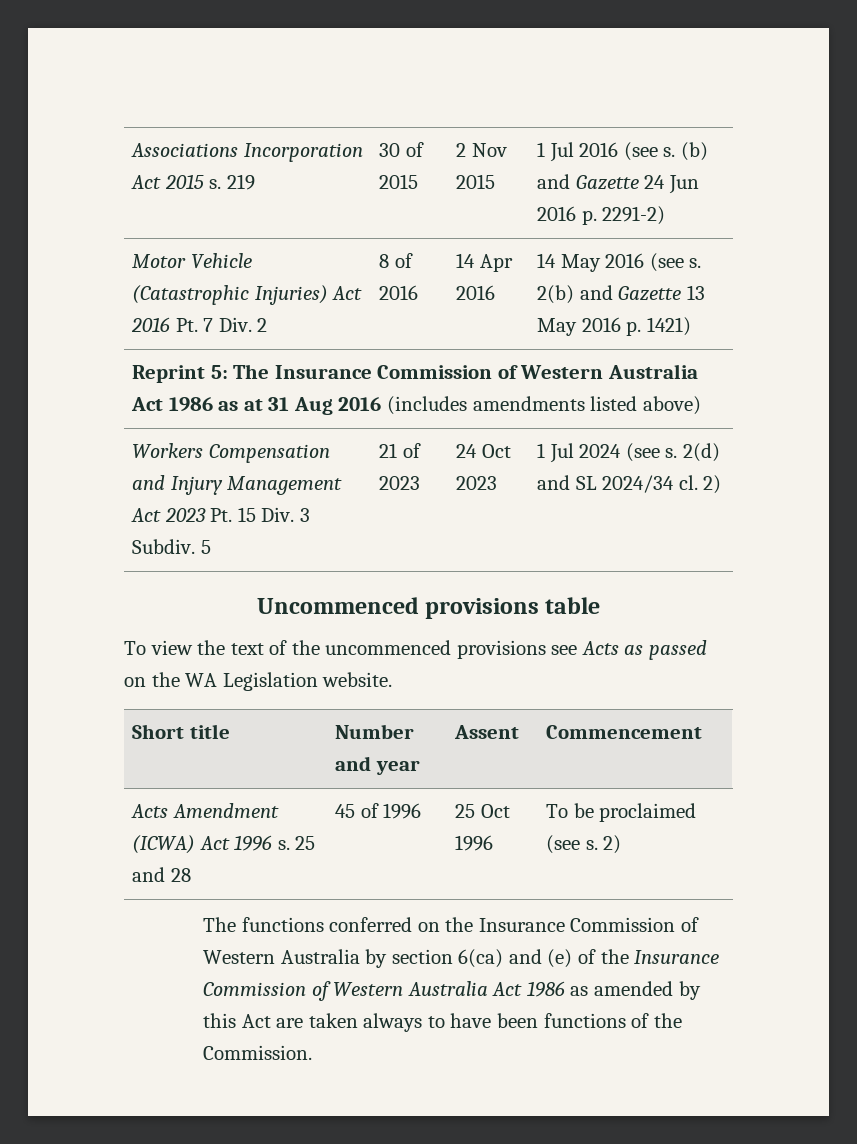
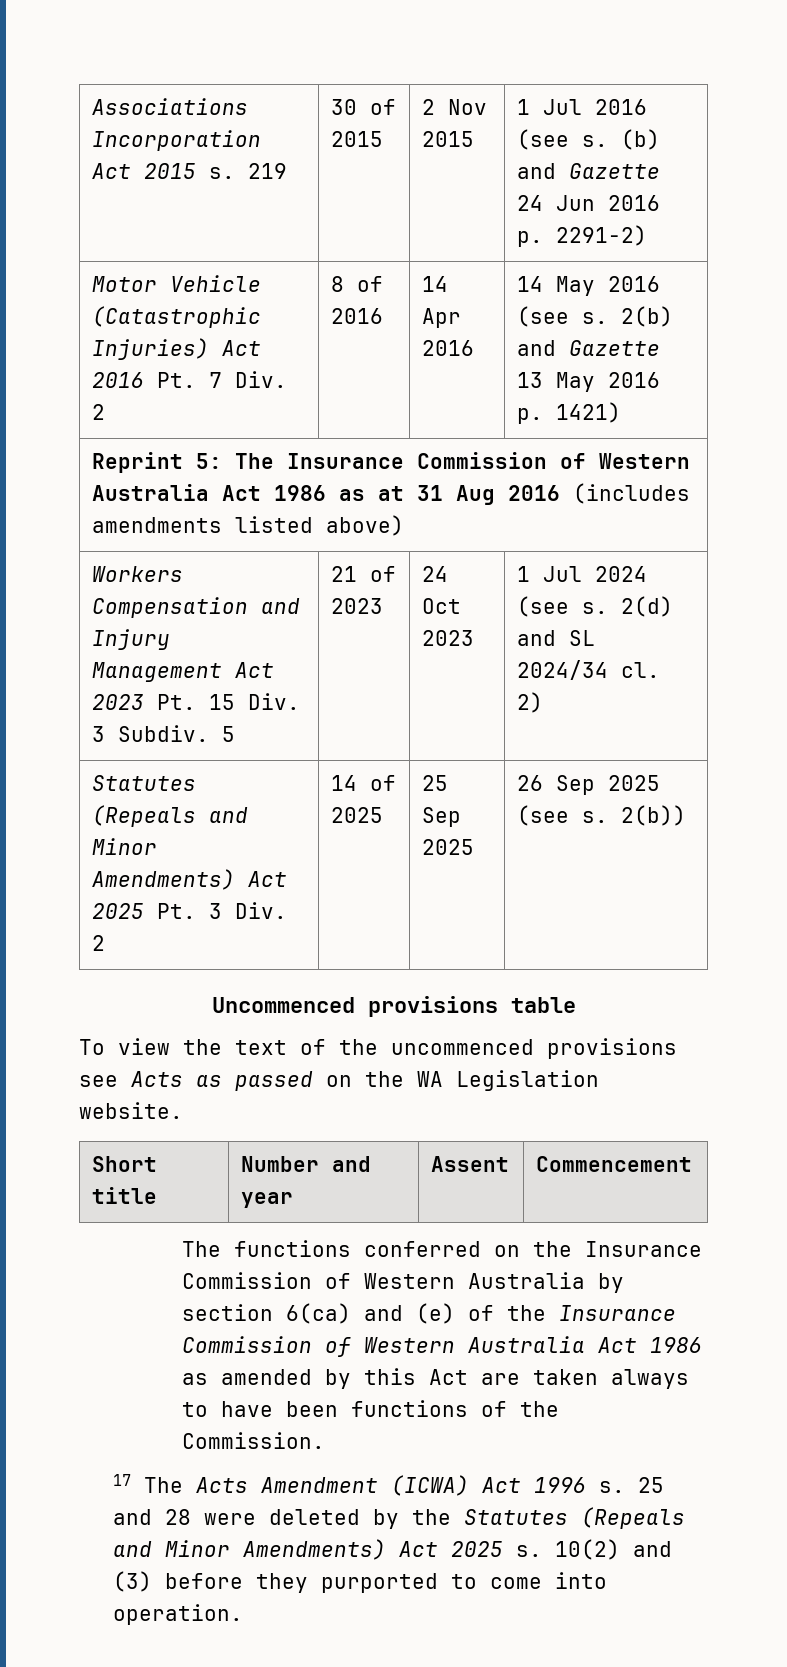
(722, 484) none -> [92,775,197,791] [92,805,249,827] [92,838,158,855] [92,869,288,890] [92,902,288,919] [92,935,106,951] [331,775,397,791] [331,807,384,823] [422,775,449,791] [422,807,462,827] [422,839,475,855] [517,775,661,795] [517,805,687,826] // Statutes (Repeals and Minor Amendments) Act 2025 Pt. 3 Div. 2 | 14 of 2025 | 25 Sep 2025 | 26 Sep 2025 (see s. 2(b))
[131,803,279,818] [132,835,316,854] [132,867,191,882] [335,803,422,819] [455,804,510,818] [455,835,494,851] [546,803,697,822] [546,835,622,854] // Acts Amendment (ICWA) Act 1996 s. 25 and 28 | 45 of 1996 | 25 Oct 1996 | To be proclaimed (see s. 2) -> (693, 1164) none
(313, 1052) none -> [113,1474,665,1496] [113,1507,686,1529] [113,1539,673,1560] [113,1571,608,1593] [113,1604,244,1625] // 17 The Acts Amendment (ICWA) Act 1996 s. 25 and 28 were deleted by the Statutes (Repeals and Minor Amendments) Act 2025 s. 10(2) and (3) before they purported to come into operation.

